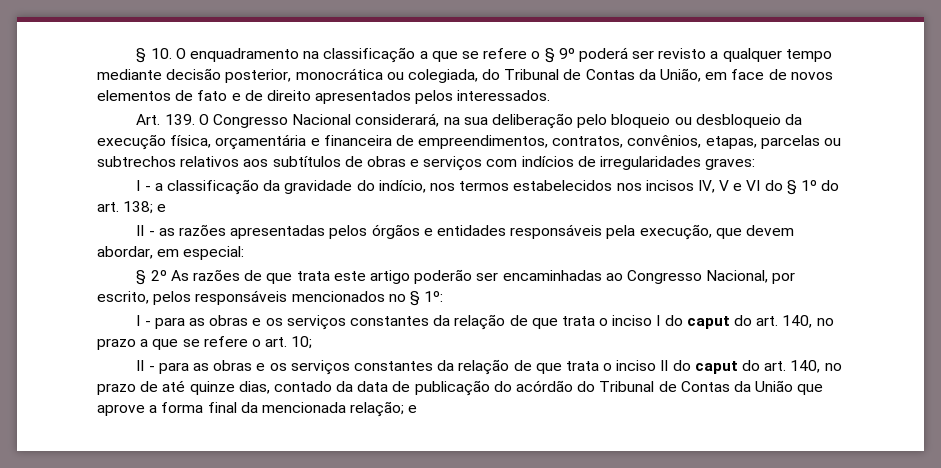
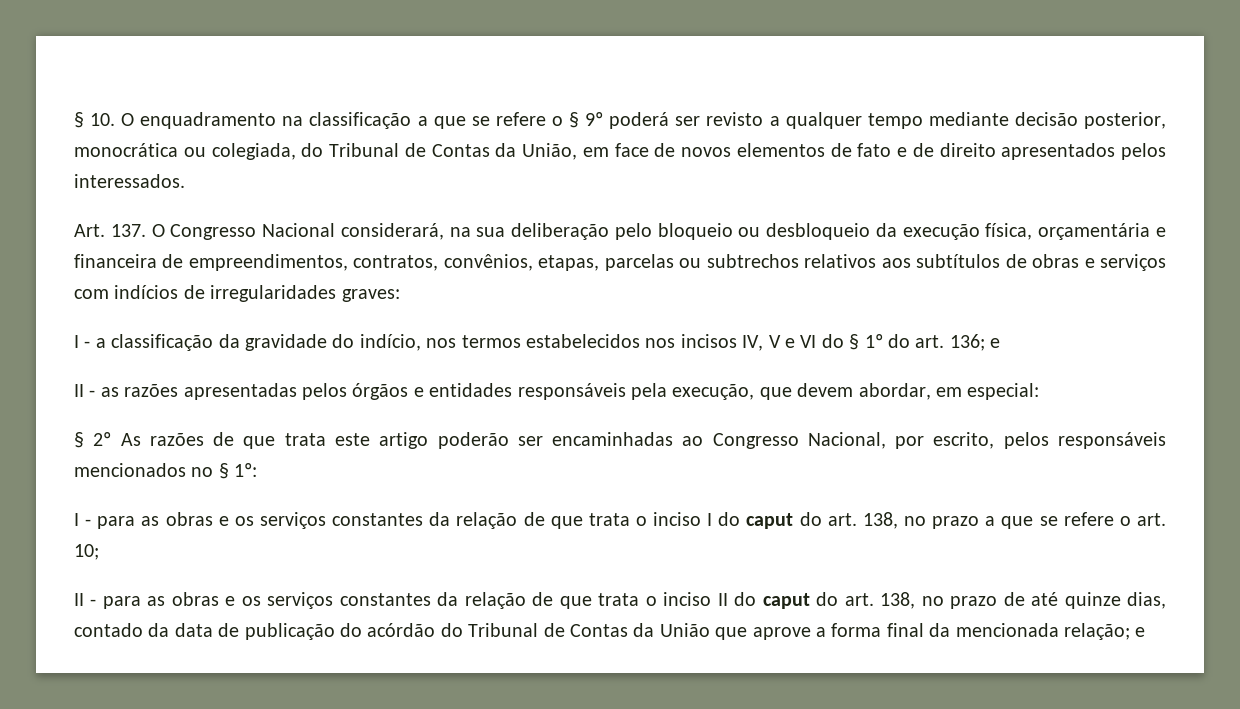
[164,114,195,125] 139. -> [110,224,146,237] 137.
[123,201,154,214] 138; -> [949,334,985,351] 136;
[782,315,813,328] 140, -> [862,512,898,529] 138,
[790,360,821,373] 140, -> [880,592,916,609] 138,

